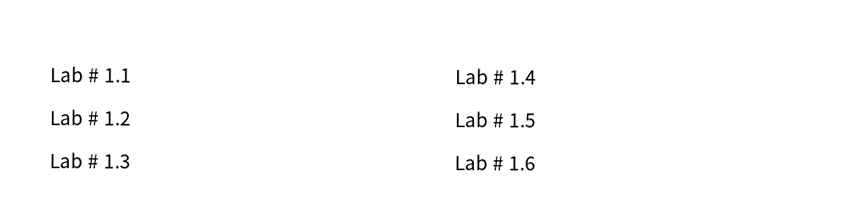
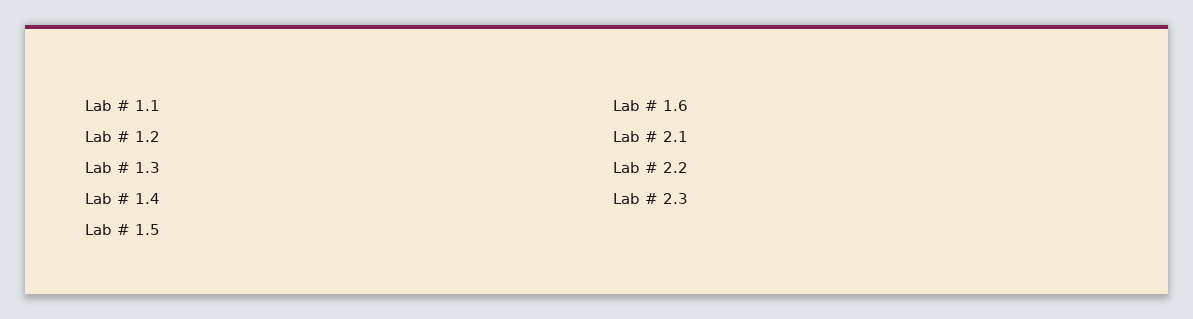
(537, 163) none -> [613,131,688,142] [613,162,688,173] [613,193,688,204] // Lab # 2.1 // Lab # 2.2 // Lab # 2.3

